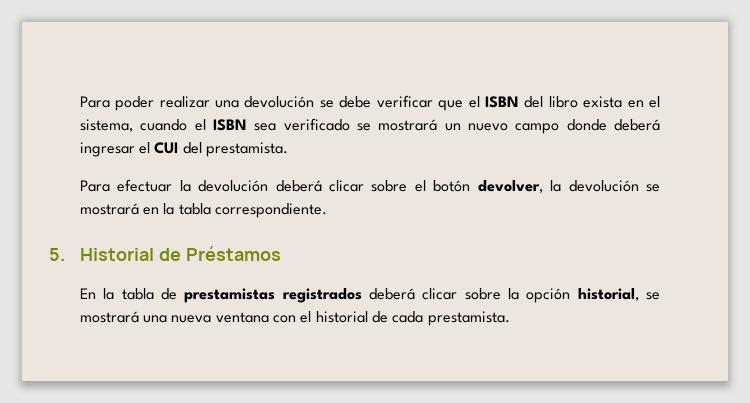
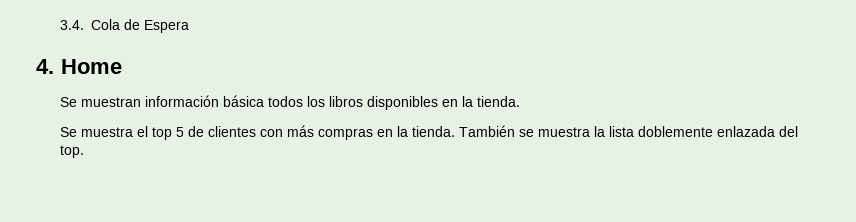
[79,95,661,111] [79,118,660,134] [79,142,289,157] [79,179,661,193] [79,203,328,218] [49,246,281,261] [79,288,660,303] [79,311,510,326] Para poder realizar una devolución se debe verificar que el ISBN del libro exista en el sistema, cuando el ISBN sea verificado se mostrará un nuevo campo donde deberá ingresar el CUI del prestamista. // Para efectuar la devolución deberá clicar sobre el botón devolver, la devolución se mostrará en la tabla correspondiente. // 5. Historial de Préstamos // En la tabla de prestamistas registrados deberá clicar sobre la opción historial, se mostrará una nueva ventana con el historial de cada prestamista. -> [59,19,189,33] [36,59,122,74] [59,95,520,110] [59,125,798,140] [59,145,84,158] 3.4. Cola de Espera // 4. Home // Se muestran información básica todos los libros disponibles en la tienda. // Se muestra el top 5 de clientes con más compras en la tienda. También se muestra la lista doblemente enlazada del top.

